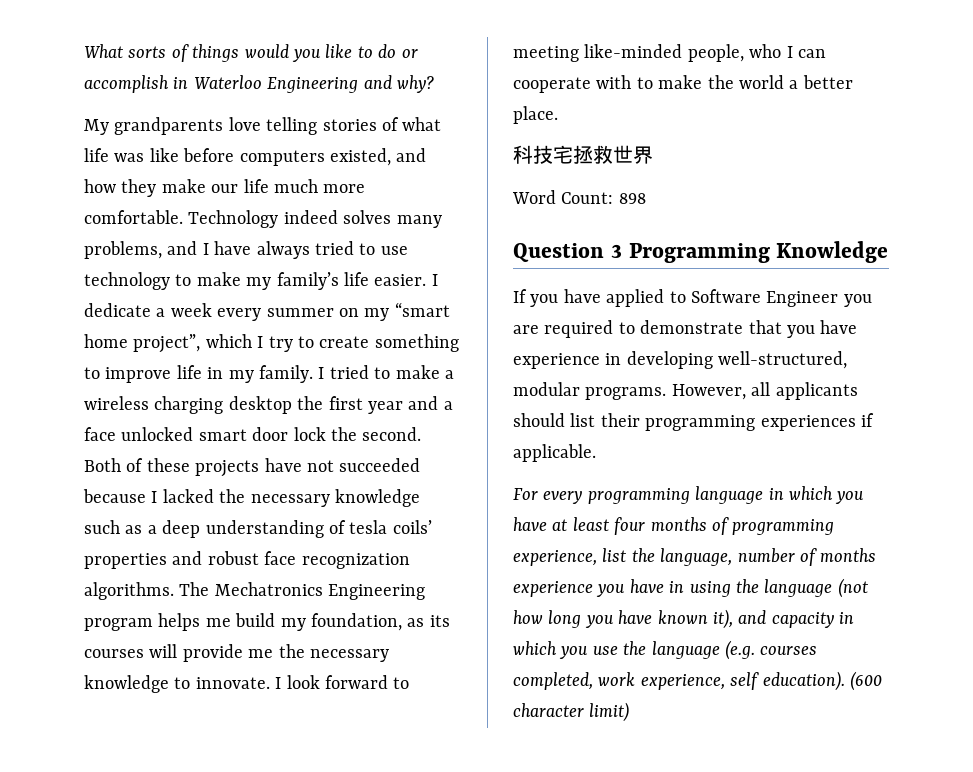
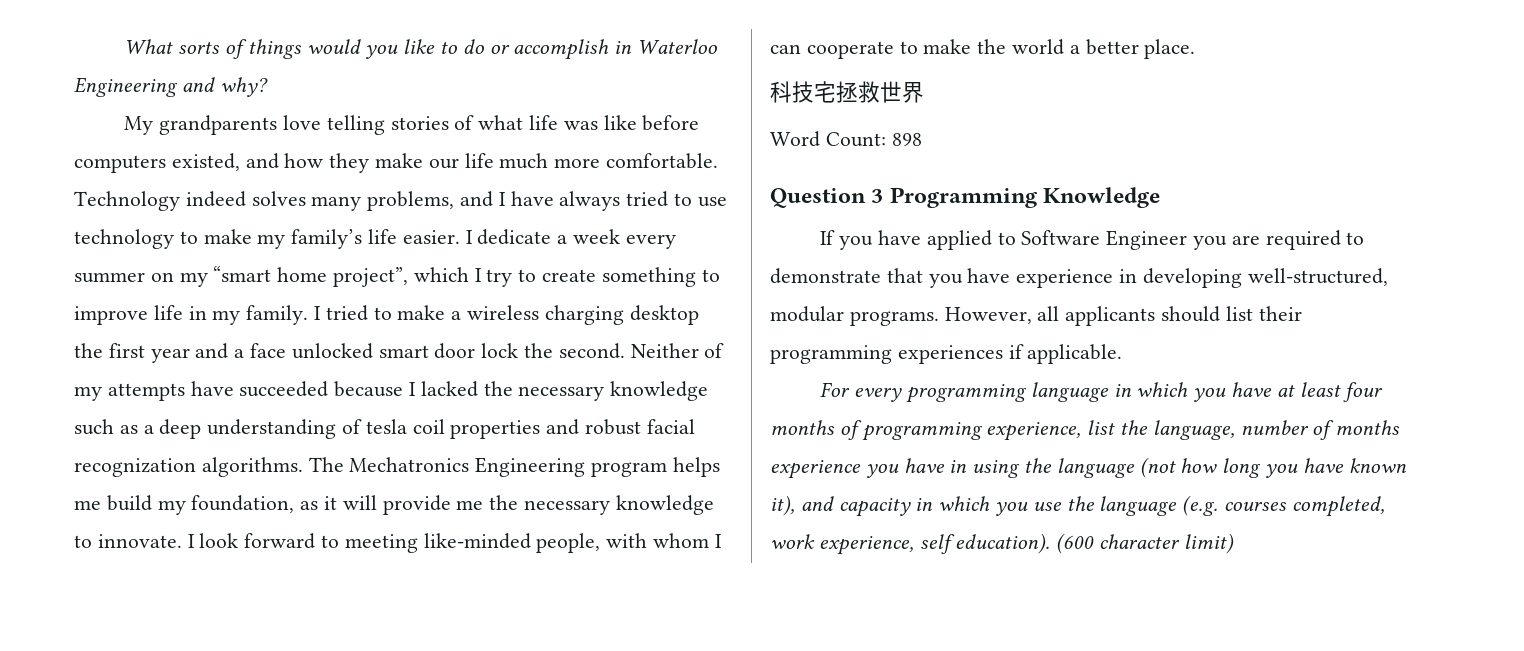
[84,458,334,477] Both of these projects have not -> [630,343,725,358] [74,381,234,401] Neither of my attempts have
[392,520,432,534] coils’ -> [412,419,445,434] coil
[264,551,297,565] face -> [646,419,695,434] facial
[429,615,450,627] [84,649,144,658] its courses -> [324,496,338,510] it
[749,44,782,58] who -> [606,533,710,548] with whom
[596,75,632,89] with -> (894, 50) none

